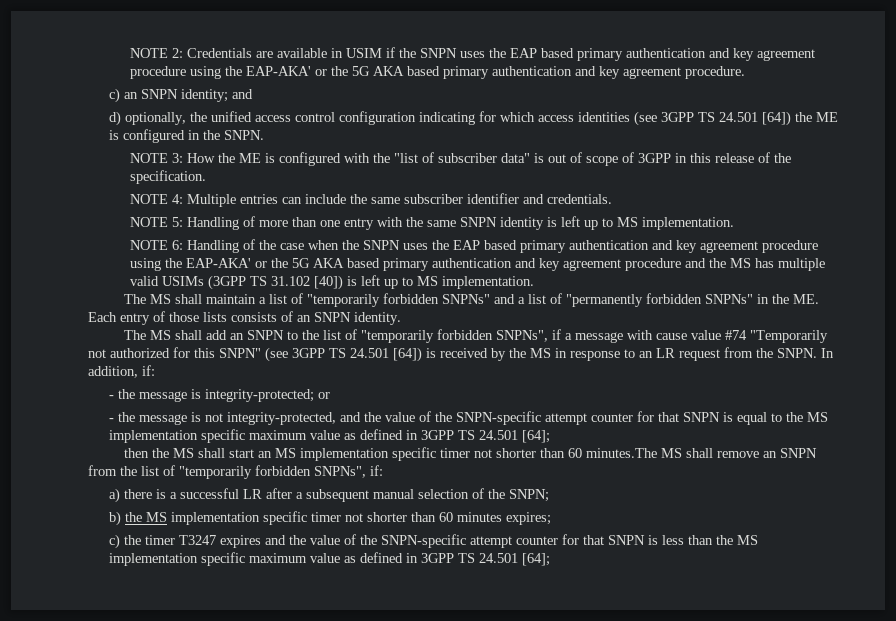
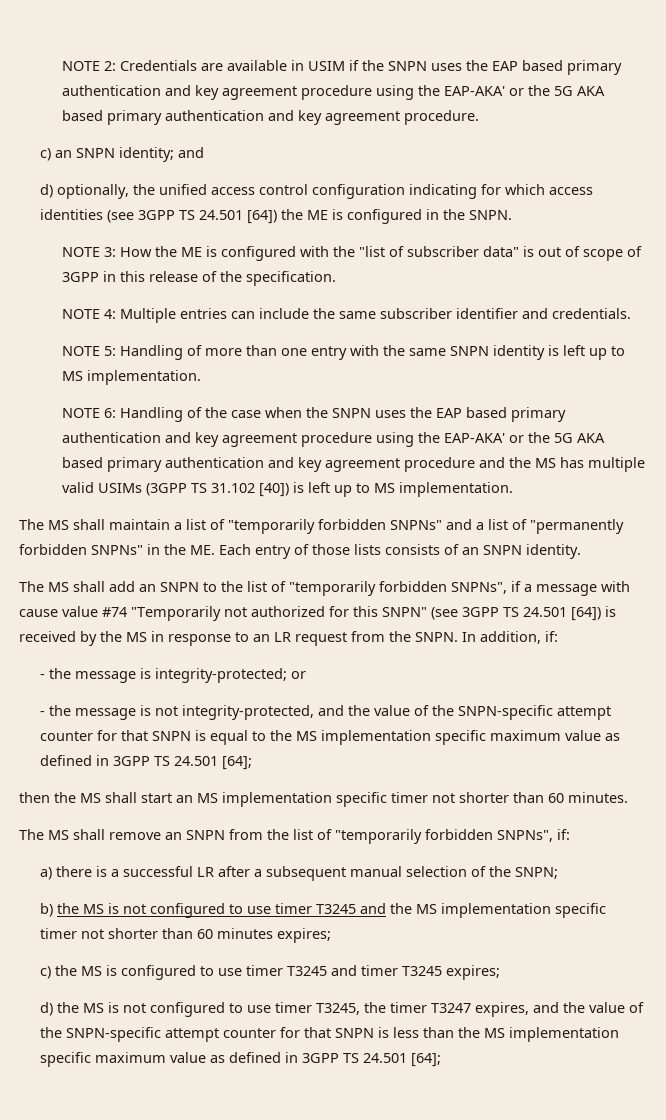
[586,448,658,458] minutes.The -> [568,792,628,803] [19,829,44,840] minutes. // The
(168, 517) none -> [108,903,438,918] is not configured to use timer T3245 and the MS
(142, 540) none -> [81,965,501,980] [40,1002,387,1017] MS is configured to use timer T3245 and timer T3245 expires; // d) the MS is not configured to use timer T3245, the
[220,535,262,548] expires -> [475,1002,530,1017] expires,

